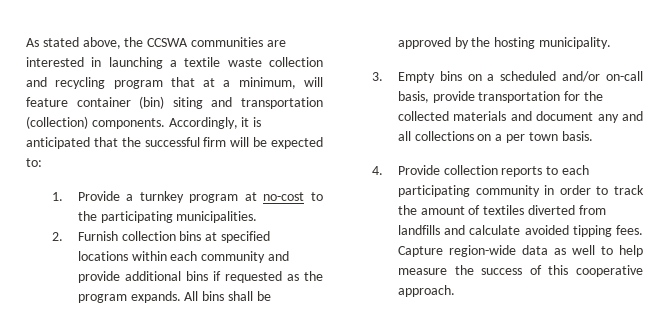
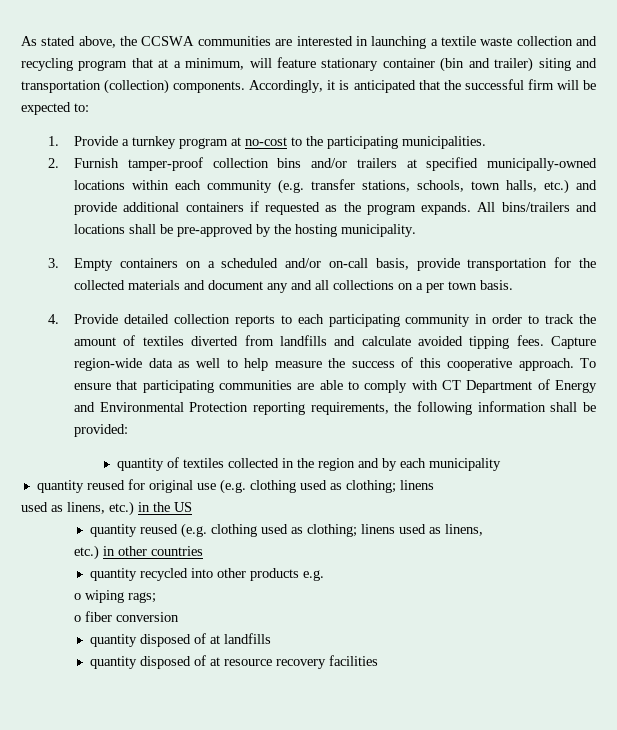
[76,96,165,109] container (bin) -> [321,57,534,72] stationary container (bin and trailer)
(118, 236) none -> [127,157,203,171] tamper-proof
(202, 236) none -> [311,158,397,168] and/or trailers
(271, 237) none -> [487,158,597,171] municipally-owned
(266, 257) none -> [278,179,570,194] (e.g. transfer stations, schools, town halls, etc.)
[185,271,208,281] bins -> [185,202,244,212] containers
[202,291,271,301] [397,37,451,49] bins shall be approved -> [501,202,597,212] [74,224,254,237] bins/trailers and locations shall be pre-approved
[439,71,462,81] bins -> [119,258,178,268] containers
(440, 170) none -> [123,314,169,324] detailed
(455, 291) none -> [580,358,597,368] [74,379,597,393] [74,401,596,415] [74,424,129,437] [116,457,501,471] [36,479,434,494] [21,501,192,516] [90,523,484,538] [74,545,204,560] [90,568,325,581] [74,590,157,603] [74,611,180,622] [90,633,272,647] [90,655,379,669] To ensure that participating communities are able to comply with CT Department of Energy and Environmental Protection reporting requirements, the following information shall be provided: // quantity of textiles collected in the region and by each municipality // quantity reused for original use (e.g. clothing used as clothing; linens // used as linens, etc.) in the US // quantity reused (e.g. clothing used as clothing; linens used as linens, // etc.) in other countries // quantity recycled into other products e.g. // o wiping rags; // o fiber conversion // quantity disposed of at landfills // quantity disposed of at resource recovery facilities

